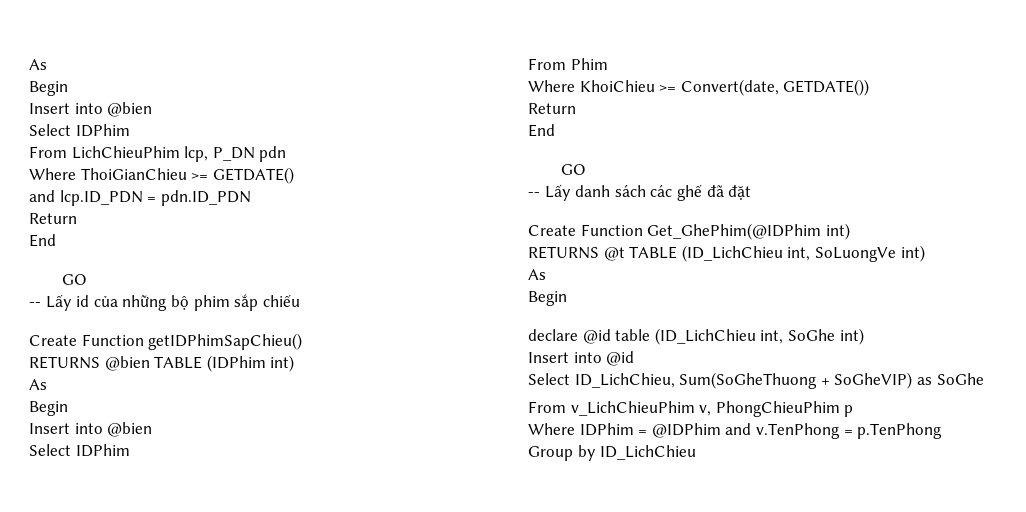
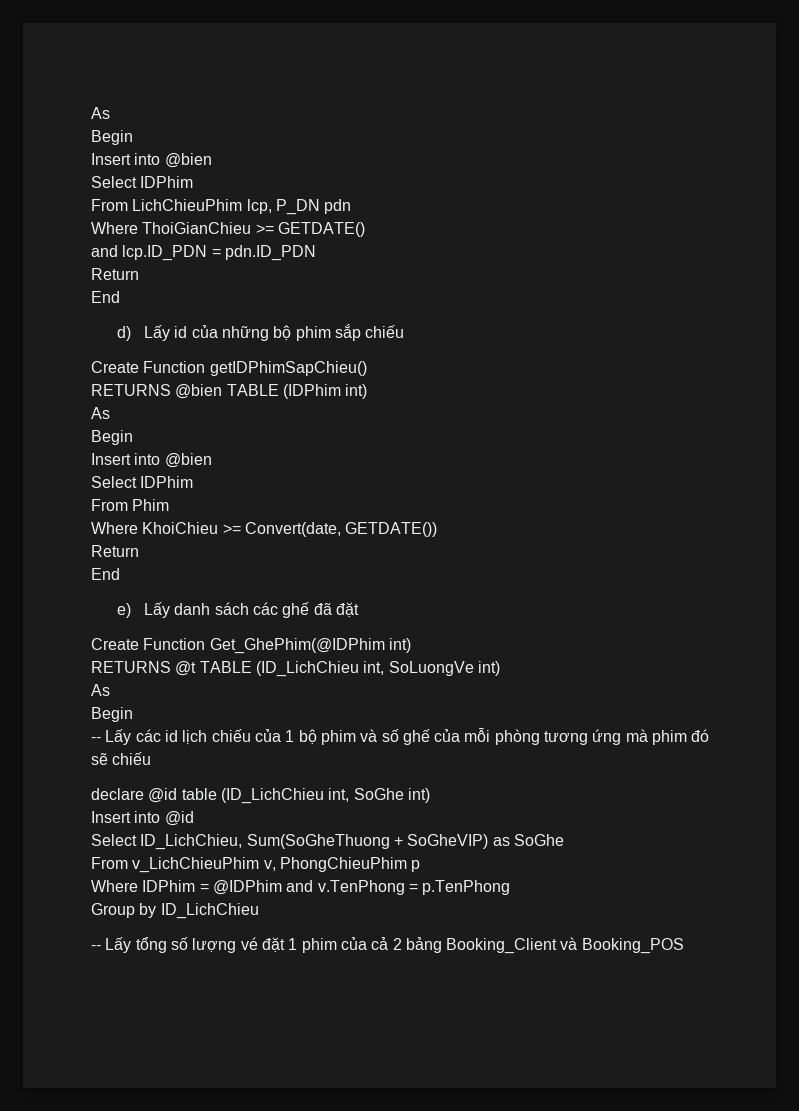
[61,274,87,285] [29,302,41,307] GO // -- -> [117,326,132,341] d)
[560,164,586,175] [528,192,540,197] GO // -- -> [117,603,132,618] e)
(567, 298) none -> [91,728,710,745] [91,752,152,765] // -- Lấy các id lịch chiếu của 1 bộ phim và số ghế của mỗi phòng tương ứng mà phim đó sẽ chiếu
(697, 452) none -> [91,937,684,954] // -- Lấy tổng số lượng vé đặt 1 phim của cả 2 bảng Booking_Client và Booking_POS

